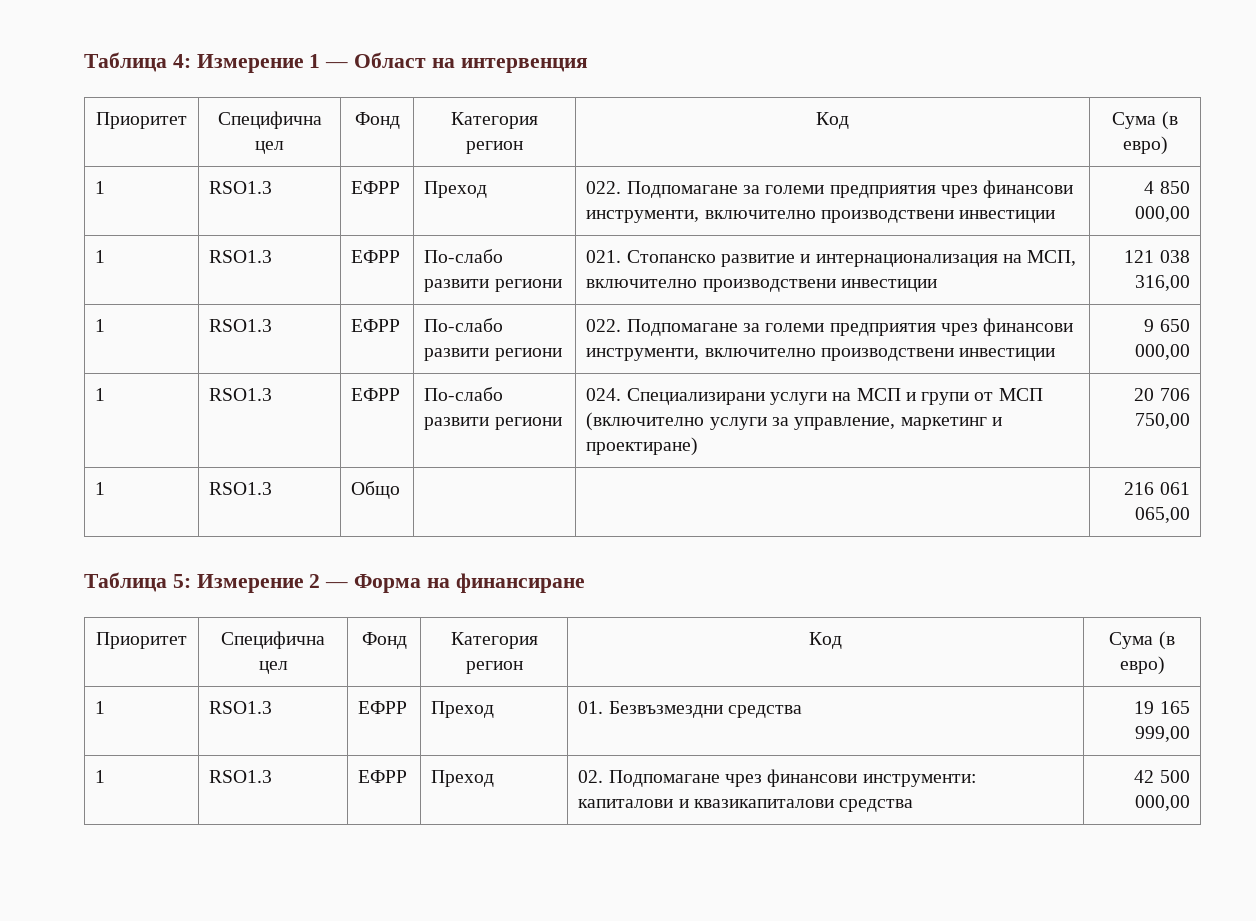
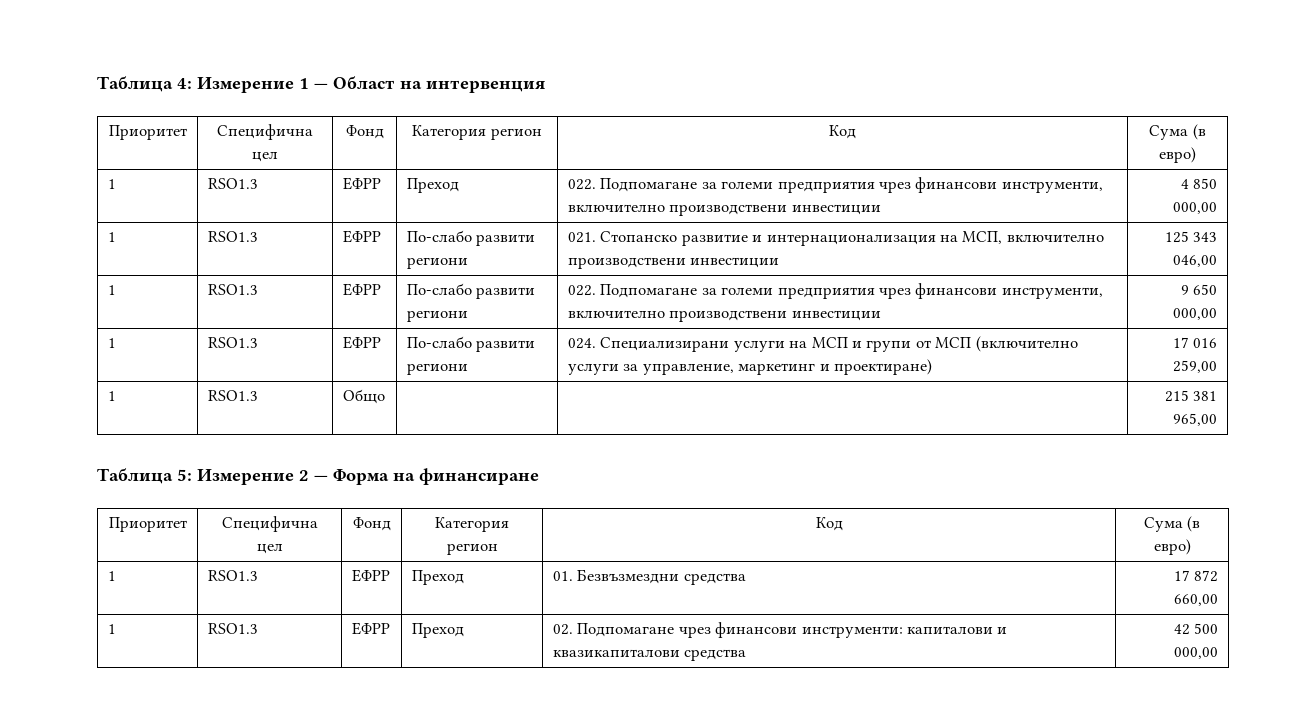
[1124,250,1190,263] [1134,275,1190,291] 121 038 316,00 -> [1164,231,1218,243] [1173,255,1218,267] 125 343 046,00
[1134,388,1190,401] [1134,413,1190,429] 20 706 750,00 -> [1172,337,1218,348] [1173,360,1218,373] 17 016 259,00
[1124,482,1190,495] [1134,507,1190,523] 216 061 065,00 -> [1164,390,1218,402] [1173,413,1218,426] 215 381 965,00
[1134,701,1190,714] [1134,726,1190,742] 19 165 999,00 -> [1173,570,1219,582] [1174,594,1219,606] 17 872 660,00

